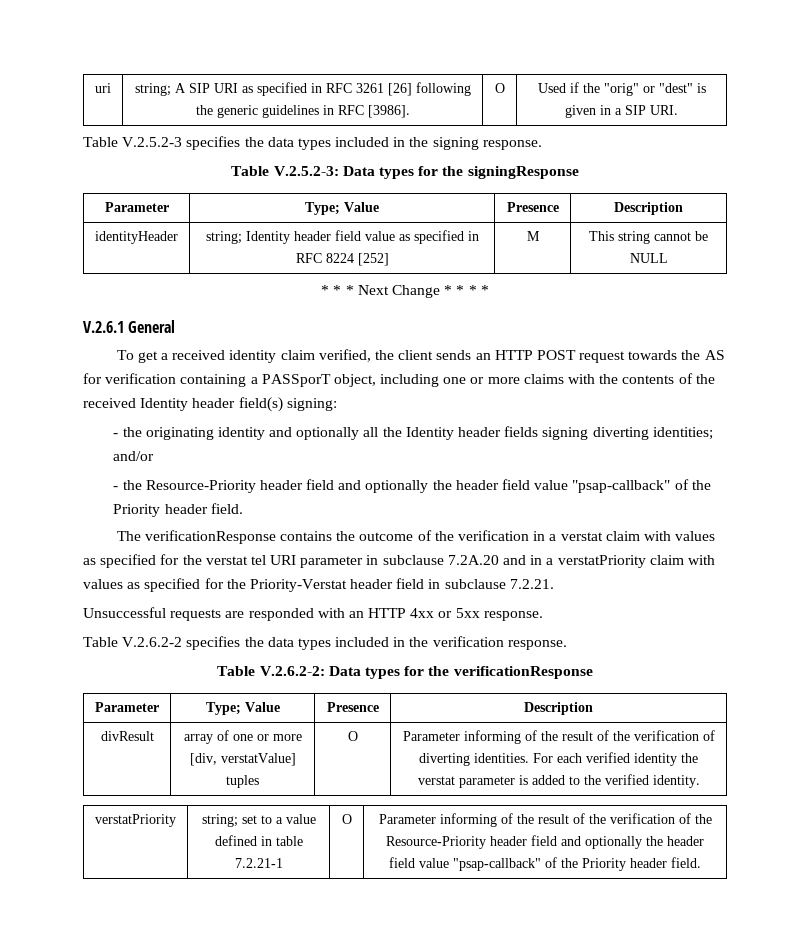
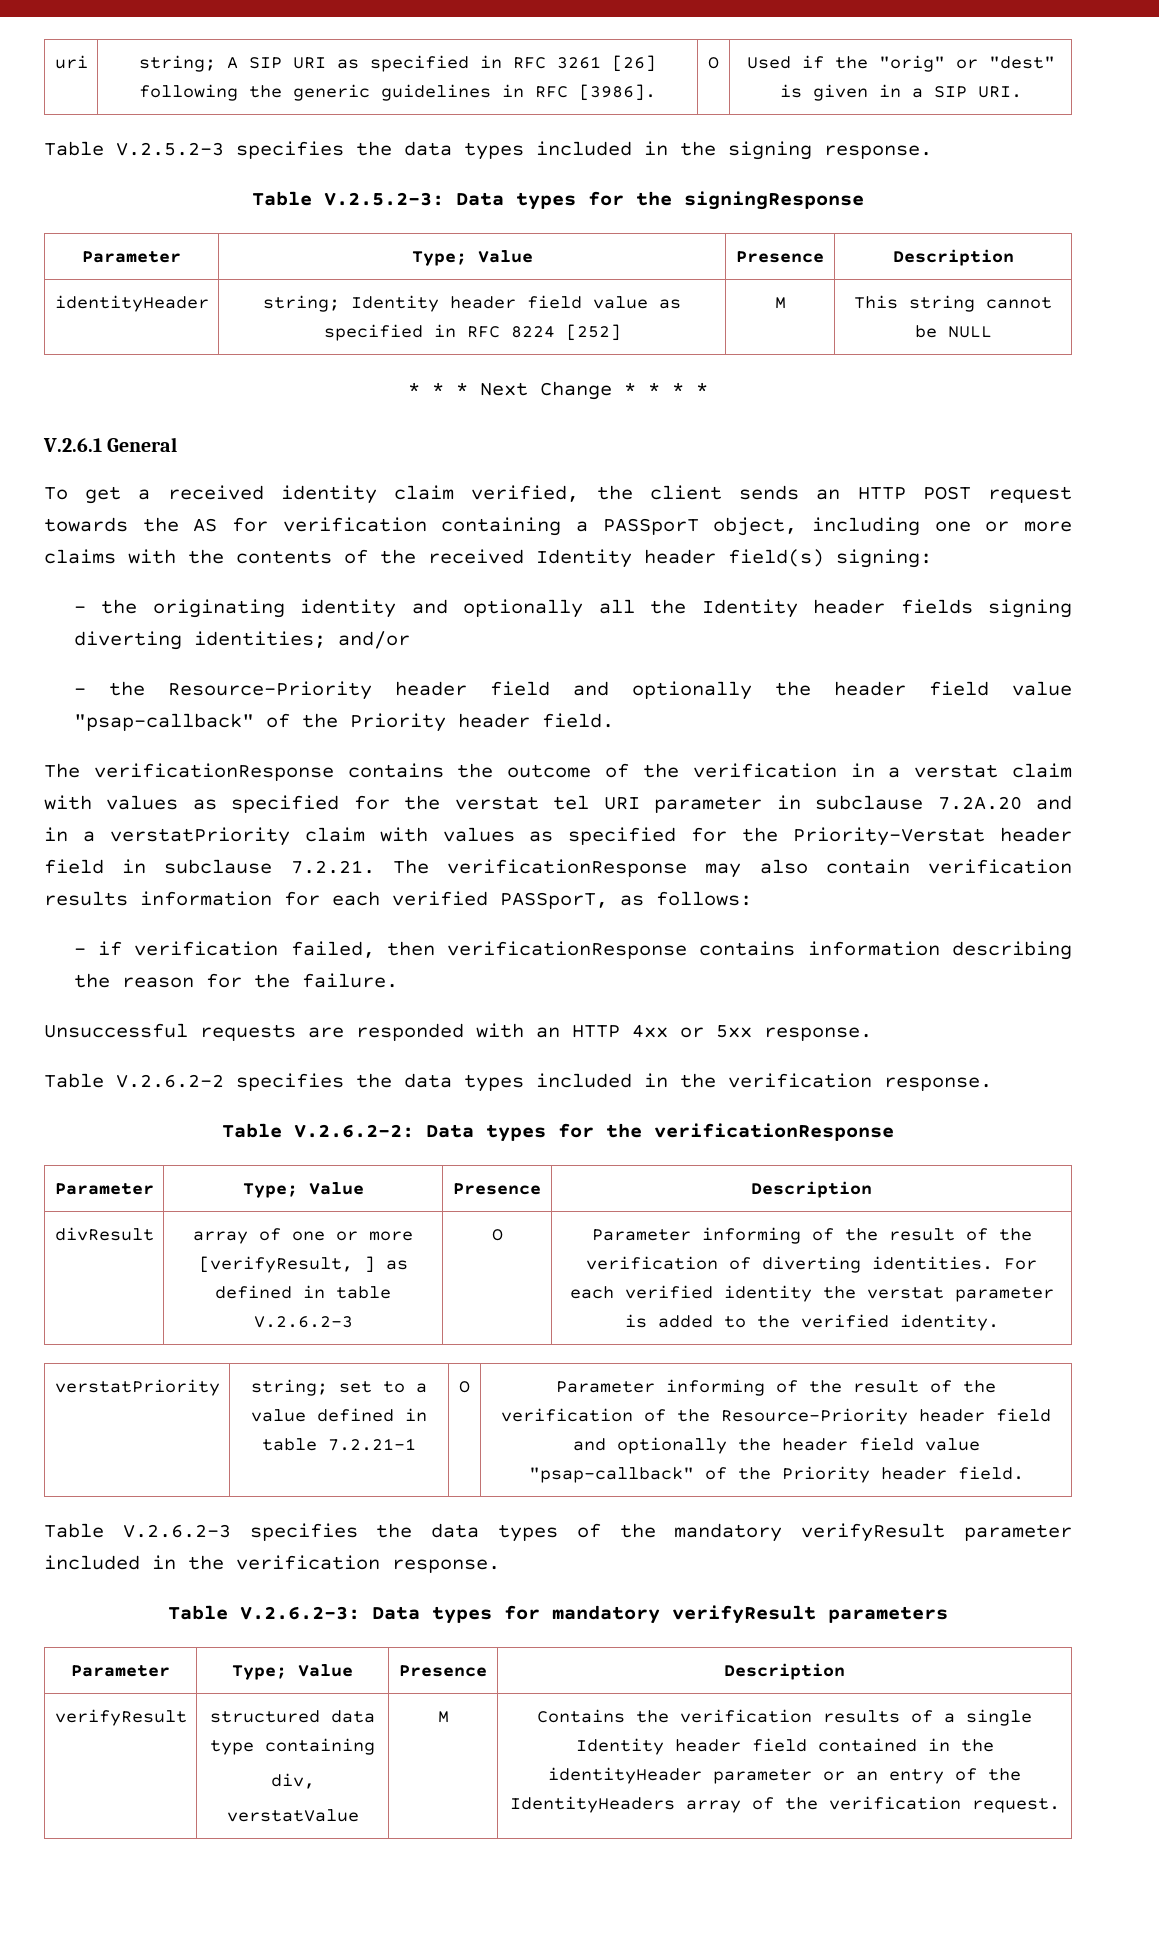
(554, 584) none -> [392,859,1072,878] [44,891,752,909] [73,941,1072,960] [73,973,398,988] The verificationResponse may also contain verification results information for each verified PASSporT, as follows: // - if verification failed, then verificationResponse contains information describing the reason for the failure.
[189,753,296,766] [226,775,259,788] [div, verstatValue] tuples -> [198,1256,408,1273] [215,1285,391,1299] [253,1316,353,1328] [verifyResult, ] as defined in table V.2.6.2-3
(701, 862) none -> [44,1523,1072,1542] [44,1555,500,1573] [168,1605,948,1624] [71,1665,170,1677] [232,1664,353,1680] [399,1665,487,1677] [724,1663,845,1680] [54,1709,187,1726] [210,1710,375,1723] [210,1738,375,1755] [270,1773,315,1789] [226,1809,359,1822] [437,1711,449,1723] [537,1709,1032,1726] [575,1738,994,1755] [548,1767,1021,1784] [509,1796,1060,1813] // Table V.2.6.2-3 specifies the data types of the mandatory verifyResult parameter included in the verification response. // Table V.2.6.2-3: Data types for mandatory verifyResult parameters // Parameter | Type; Value | Presence | Description // verifyResult | structured data type containing // div, // verstatValue | M | Contains the verification results of a single Identity header field contained in the identityHeader parameter or an entry of the IdentityHeaders array of the verification request.

